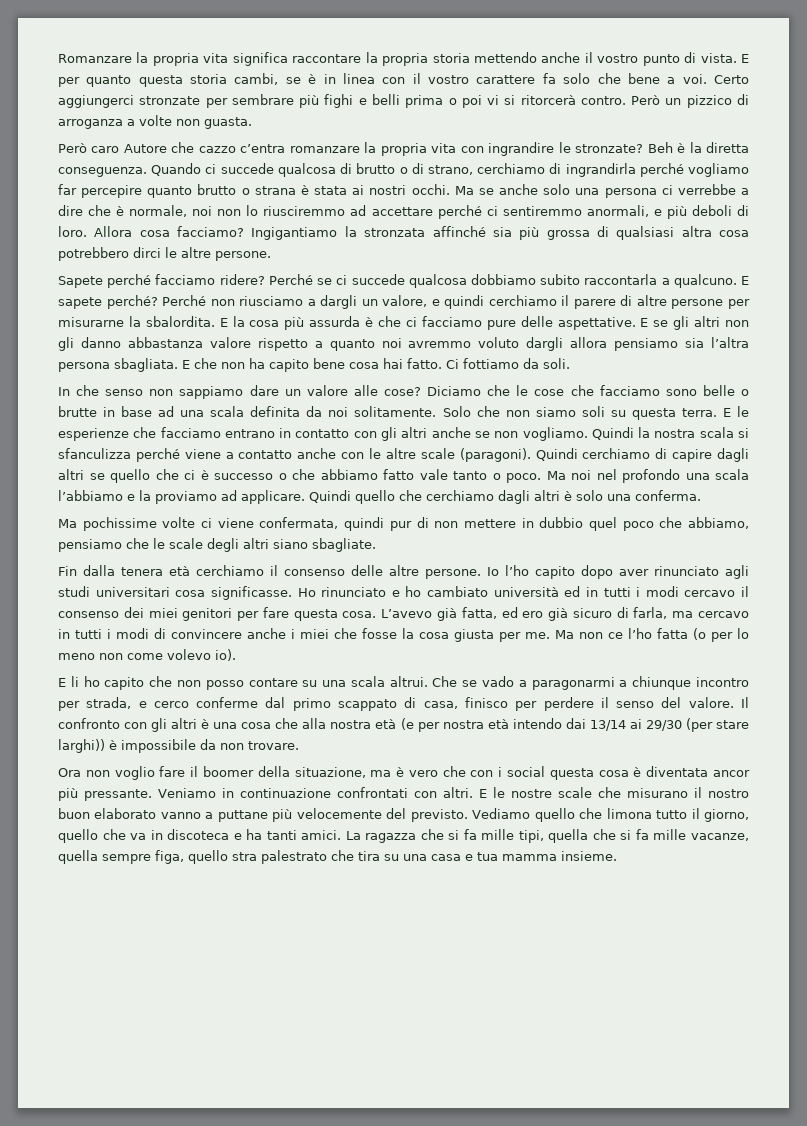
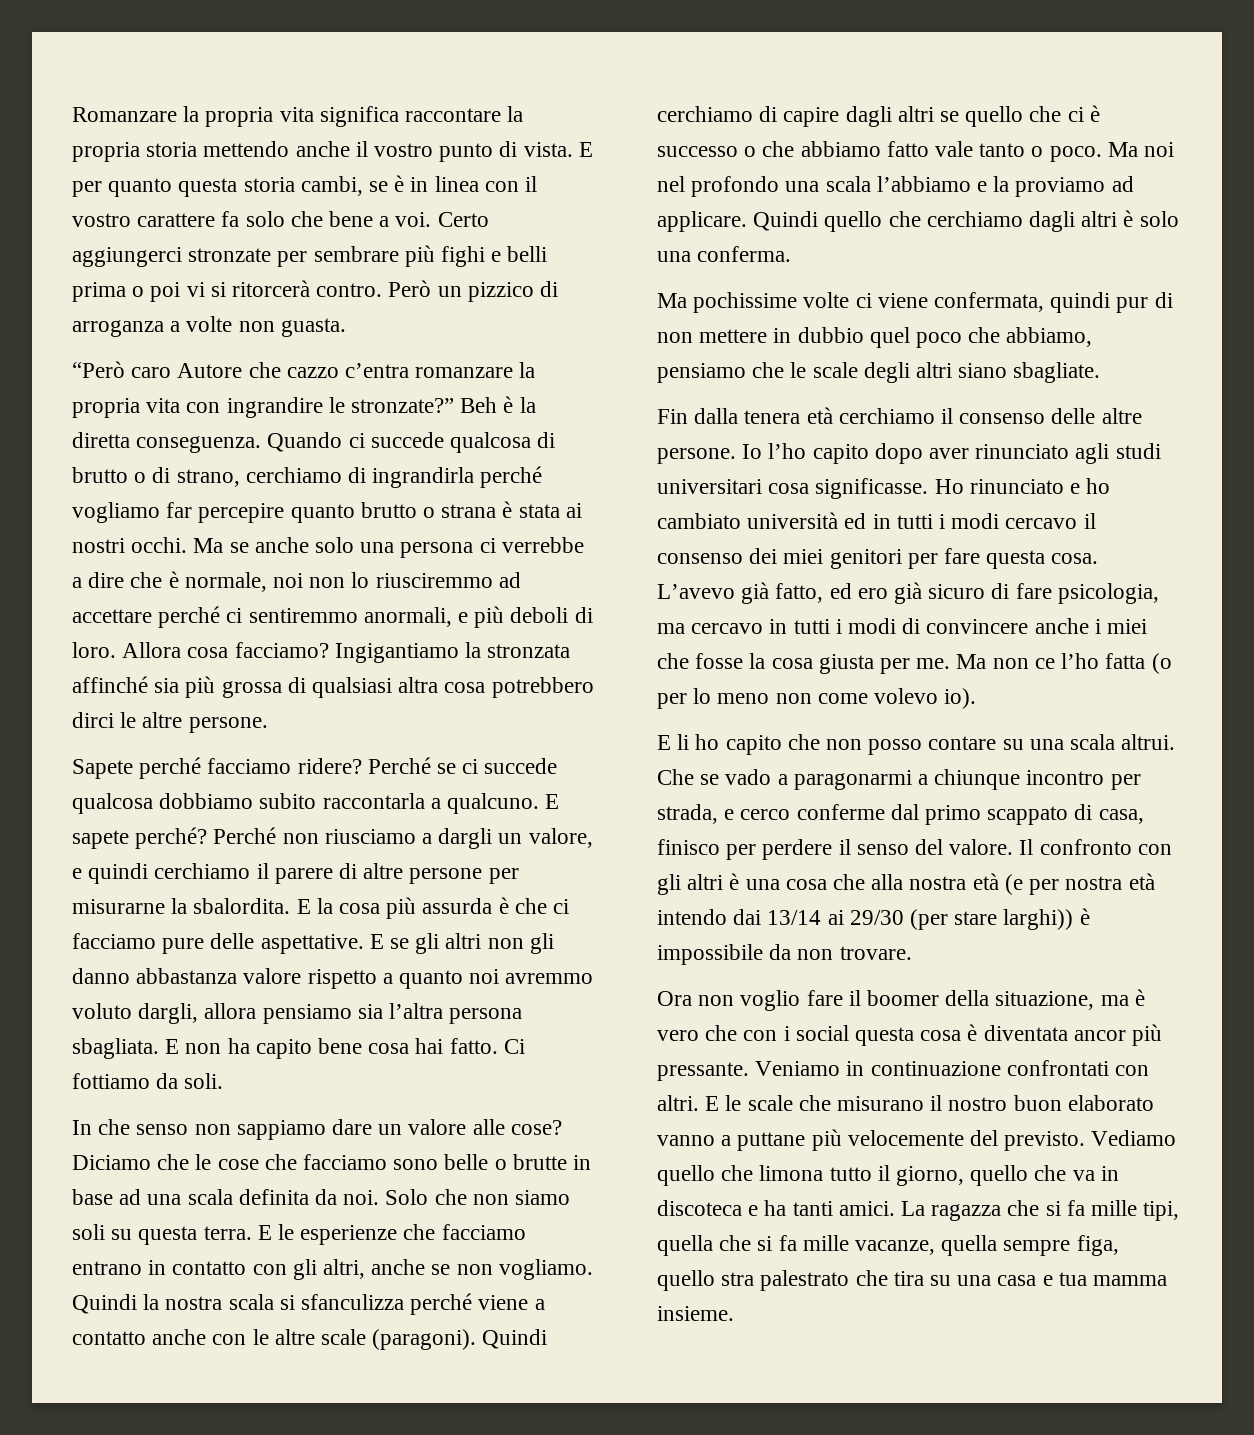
[58,143,87,153] Però -> [72,361,125,378] “Però
[575,144,644,153] stronzate? -> [351,398,455,413] stronzate?”
[526,337,564,351] dargli -> [138,1003,199,1024] dargli,
[194,358,217,369] che -> (180, 1046) none
[328,406,437,417] noi solitamente. -> [343,1190,380,1205] noi.
[401,427,428,438] altri -> [323,1259,366,1279] altri,
[461,607,497,619] fatta, -> [775,583,824,603] fatto,
[633,607,668,619] farla, -> [1015,583,1159,604] fare psicologia,
[511,789,552,798] nostre -> (742, 1103) none

